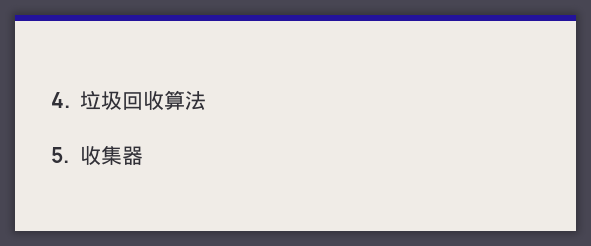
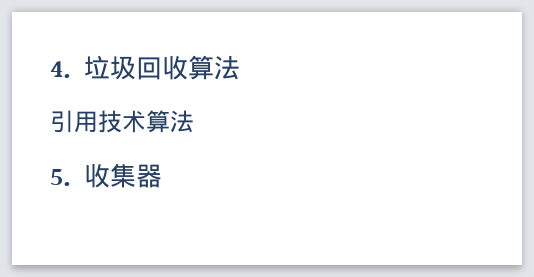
(207, 100) none -> [50,110,194,133] // 引用技术算法

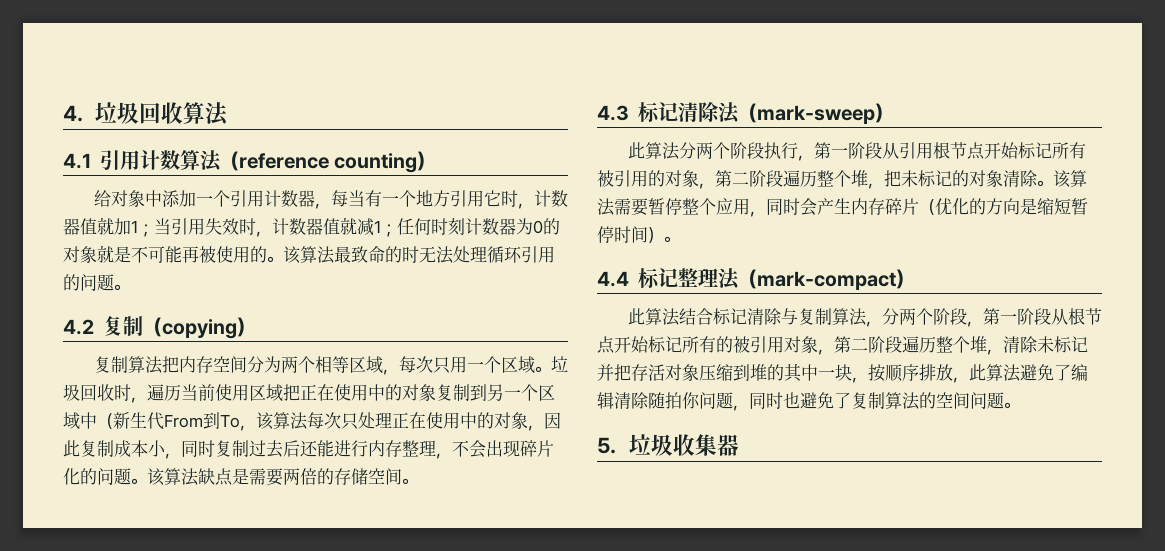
[50,110,194,133] [50,169,70,186] 引用技术算法 // 5. -> [63,150,436,173] [93,190,568,209] [63,217,560,237] [63,245,555,264] [63,274,130,291] [63,316,256,339] [93,356,568,375] [63,384,555,403] [63,412,561,431] [63,440,554,459] [63,468,418,486] [597,102,894,124] [627,142,1086,161] [597,170,1087,189] [597,198,1088,217] [597,226,680,243] [597,268,915,290] [627,308,1102,327] [597,336,1088,355] [597,363,1088,383] [597,392,1020,411] [597,434,674,456] 4.1引用计数算法（reference counting） // 给对象中添加一个引用计数器，每当有一个地方引用它时，计数器值就加1；当引用失效时，计数器值就减1；任何时刻计数器为0的对象就是不可能再被使用的。该算法最致命的时无法处理循环引用的问题。 // 4.2复制（copying） // 复制算法把内存空间分为两个相等区域，每次只用一个区域。垃圾回收时，遍历当前使用区域把正在使用中的对象复制到另一个区域中（新生代From到To，该算法每次只处理正在使用中的对象，因此复制成本小，同时复制过去后还能进行内存整理，不会出现碎片化的问题。该算法缺点是需要两倍的存储空间。 // 4.3标记清除法（mark-sweep） // 此算法分两个阶段执行，第一阶段从引用根节点开始标记所有被引用的对象，第二阶段遍历整个堆，把未标记的对象清除。该算法需要暂停整个应用，同时会产生内存碎片（优化的方向是缩短暂停时间）。 // 4.4标记整理法（mark-compact） // 此算法结合标记清除与复制算法，分两个阶段，第一阶段从根节点开始标记所有的被引用对象，第二阶段遍历整个堆，清除未标记并把存活对象压缩到堆的其中一块，按顺序排放，此算法避免了编辑清除随拍你问题，同时也避免了复制算法的空间问题。 // 5.垃圾

